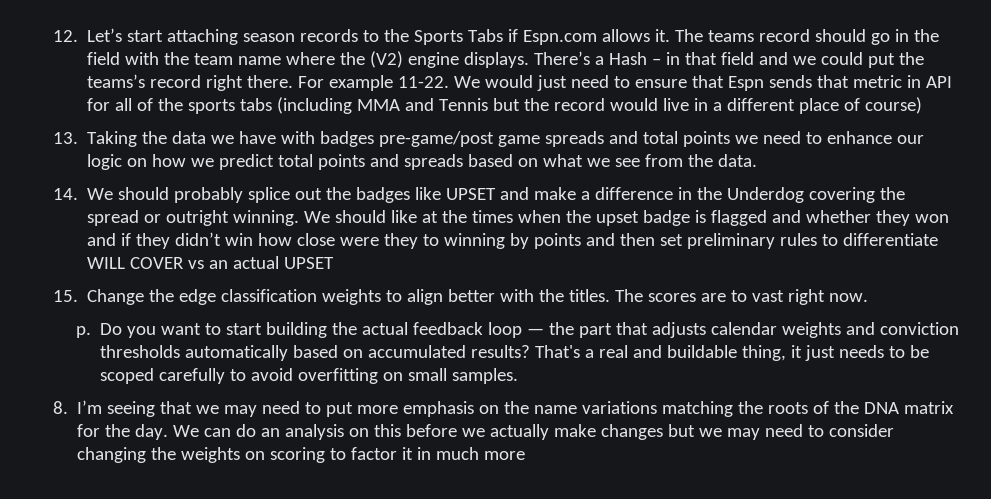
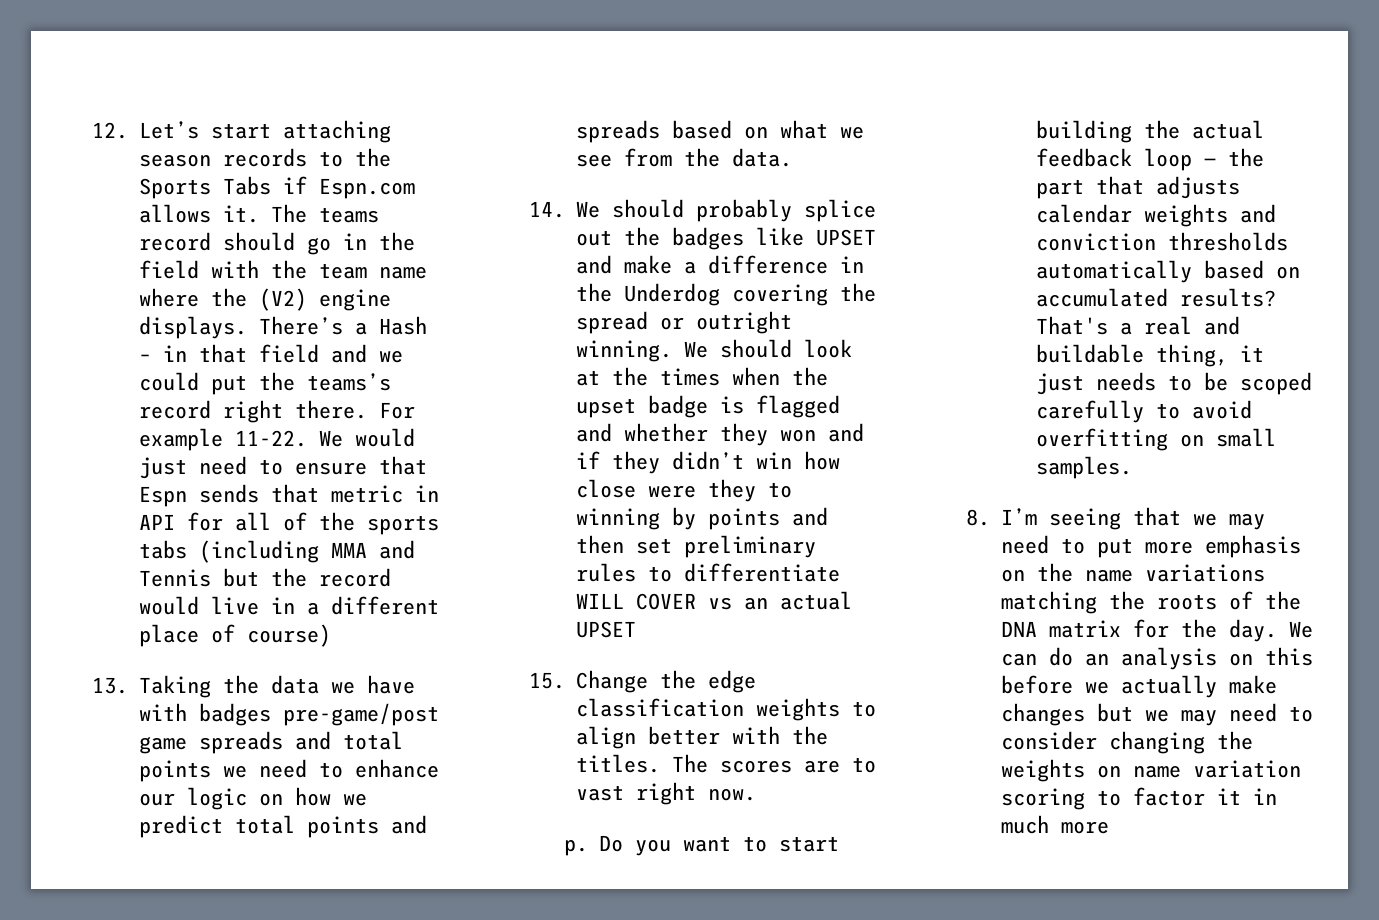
[391,210,418,223] like -> [804,339,853,358] look
(266, 455) none -> [1133,760,1302,778] name variation

